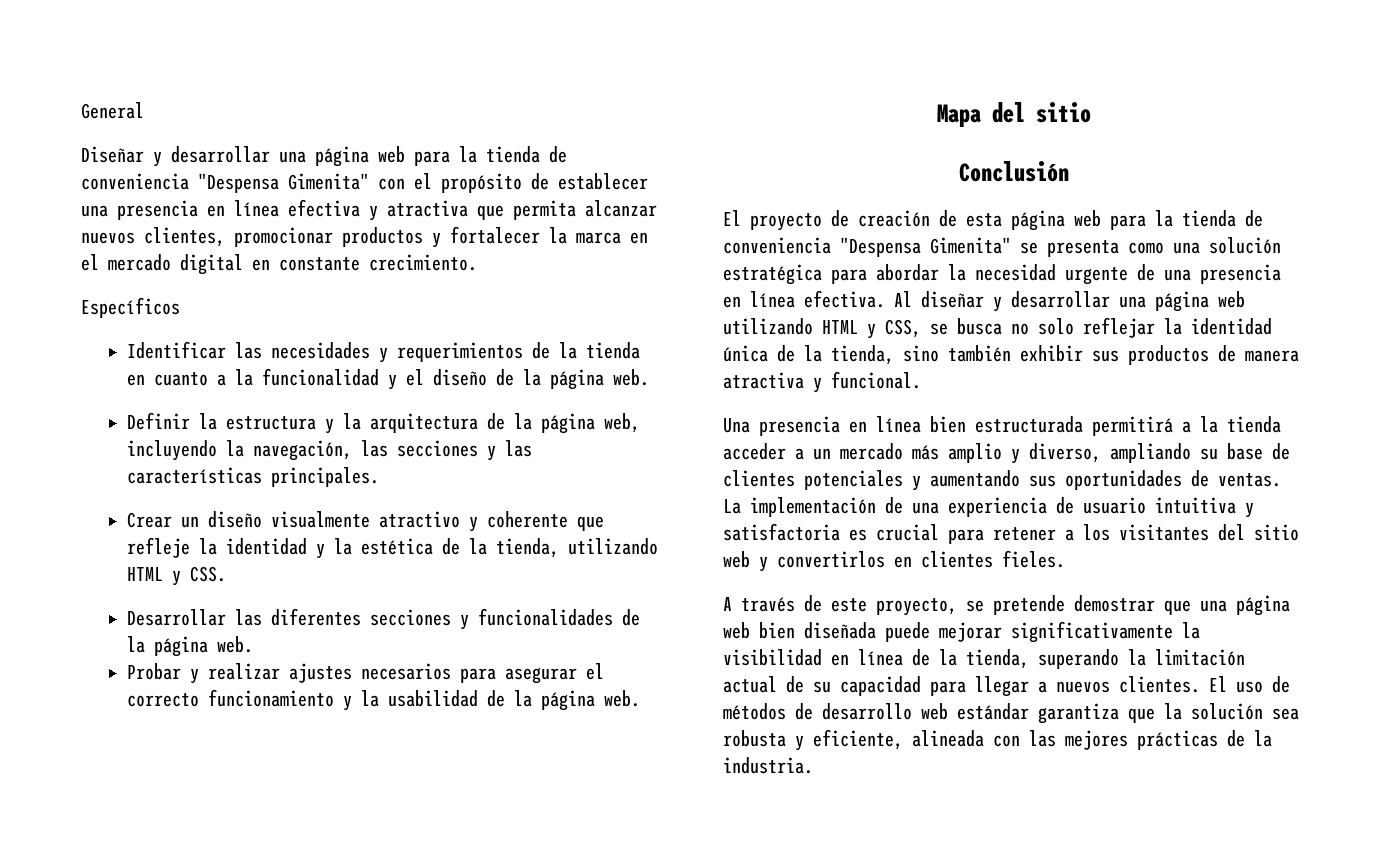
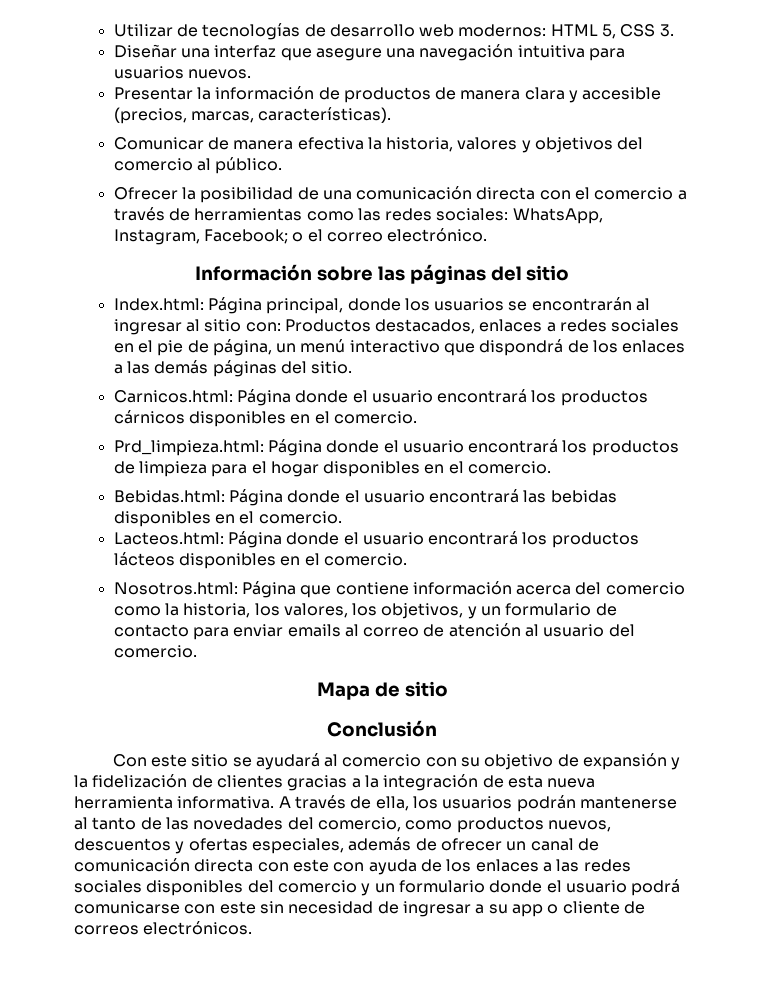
[81,102,144,119] [81,146,567,167] [81,173,648,193] [81,199,657,221] [81,226,648,248] [81,254,477,275] [81,297,180,318] [126,341,640,363] [126,368,649,390] [126,412,640,434] [126,440,532,461] [126,467,379,487] [126,511,604,532] [126,537,658,559] [126,566,226,586] [126,608,640,630] [126,636,253,657] [126,663,604,684] [126,689,640,711] General // Diseñar y desarrollar una página web para la tienda de conveniencia "Despensa Gimenita" con el propósito de establecer una presencia en línea efectiva y atractiva que permita alcanzar nuevos clientes, promocionar productos y fortalecer la marca en el mercado digital en constante crecimiento. // Específicos // Identificar las necesidades y requerimientos de la tienda en cuanto a la funcionalidad y el diseño de la página web. // Definir la estructura y la arquitectura de la página web, incluyendo la navegación, las secciones y las características principales. // Crear un diseño visualmente atractivo y coherente que refleje la identidad y la estética de la tienda, utilizando HTML y CSS. // Desarrollar las diferentes secciones y funcionalidades de la página web. // Probar y realizar ajustes necesarios para asegurar el correcto funcionamiento y la usabilidad de la página web. -> [113,23,674,40] [113,44,626,61] [113,66,251,79] [113,86,662,103] [113,107,392,124] [113,137,644,153] [113,157,283,174] [113,186,687,203] [113,207,603,224] [113,228,488,245] [194,264,570,285] [113,297,651,314] [113,319,680,335] [113,339,686,356] [113,360,353,377] [113,389,648,406] [113,410,417,427] [113,439,679,456] [113,461,552,477] [113,489,617,506] [113,511,342,527] [113,531,639,548] [113,552,407,569] [113,581,685,598] [113,603,617,619] [113,623,635,640] [113,645,197,658] Utilizar de tecnologías de desarrollo web modernos: HTML 5, CSS 3. // Diseñar una interfaz que asegure una navegación intuitiva para usuarios nuevos. // Presentar la información de productos de manera clara y accesible (precios, marcas, características). // Comunicar de manera efectiva la historia, valores y objetivos del comercio al público. // Ofrecer la posibilidad de una comunicación directa con el comercio a través de herramientas como las redes sociales: WhatsApp, Instagram, Facebook; o el correo electrónico. // Información sobre las páginas del sitio // Index.html: Página principal, donde los usuarios se encontrarán al ingresar al sitio con: Productos destacados, enlaces a redes sociales en el pie de página, un menú interactivo que dispondrá de los enlaces a las demás páginas del sitio. // Carnicos.html: Página donde el usuario encontrará los productos cárnicos disponibles en el comercio. // Prd_limpieza.html: Página donde el usuario encontrará los productos de limpieza para el hogar disponibles en el comercio. // Bebidas.html: Página donde el usuario encontrará las bebidas disponibles en el comercio. // Lacteos.html: Página donde el usuario encontrará los productos lácteos disponibles en el comercio. // Nosotros.html: Página que contiene información acerca del comercio como la historia, los valores, los objetivos, y un formulario de contacto para enviar emails al correo de atención al usuario del comercio.
[992,102,1025,123] del -> [374,682,400,697] de
[723,210,1263,231] [723,237,1281,257] [723,264,1281,285] [723,290,1245,312] [723,317,1272,339] [723,345,1299,365] [723,371,921,393] [723,416,1281,436] [723,443,1290,464] [723,470,1281,491] [723,497,1254,518] [723,523,1299,544] [723,550,1065,572] [723,595,1290,616] [723,621,1200,643] [723,649,1245,669] [723,676,1290,697] [723,703,1299,724] [723,729,1272,751] [723,757,813,774] El proyecto de creación de esta página web para la tienda de conveniencia "Despensa Gimenita" se presenta como una solución estratégica para abordar la necesidad urgente de una presencia en línea efectiva. Al diseñar y desarrollar una página web utilizando HTML y CSS, se busca no solo reflejar la identidad única de la tienda, sino también exhibir sus productos de manera atractiva y funcional. // Una presencia en línea bien estructurada permitirá a la tienda acceder a un mercado más amplio y diverso, ampliando su base de clientes potenciales y aumentando sus oportunidades de ventas. La implementación de una experiencia de usuario intuitiva y satisfactoria es crucial para retener a los visitantes del sitio web y convertirlos en clientes fieles. // A través de este proyecto, se pretende demostrar que una página web bien diseñada puede mejorar significativamente la visibilidad en línea de la tienda, superando la limitación actual de su capacidad para llegar a nuevos clientes. El uso de métodos de desarrollo web estándar garantiza que la solución sea robusta y eficiente, alineada con las mejores prácticas de la industria. -> [112,753,681,770] [74,774,596,791] [74,795,677,812] [74,817,611,833] [74,837,599,854] [74,858,631,875] [74,879,681,896] [74,901,645,917] [74,921,253,935] Con este sitio se ayudará al comercio con su objetivo de expansión y la fidelización de clientes gracias a la integración de esta nueva herramienta informativa. A través de ella, los usuarios podrán mantenerse al tanto de las novedades del comercio, como productos nuevos, descuentos y ofertas especiales, además de ofrecer un canal de comunicación directa con este con ayuda de los enlaces a las redes sociales disponibles del comercio y un formulario donde el usuario podrá comunicarse con este sin necesidad de ingresar a su app o cliente de correos electrónicos.

